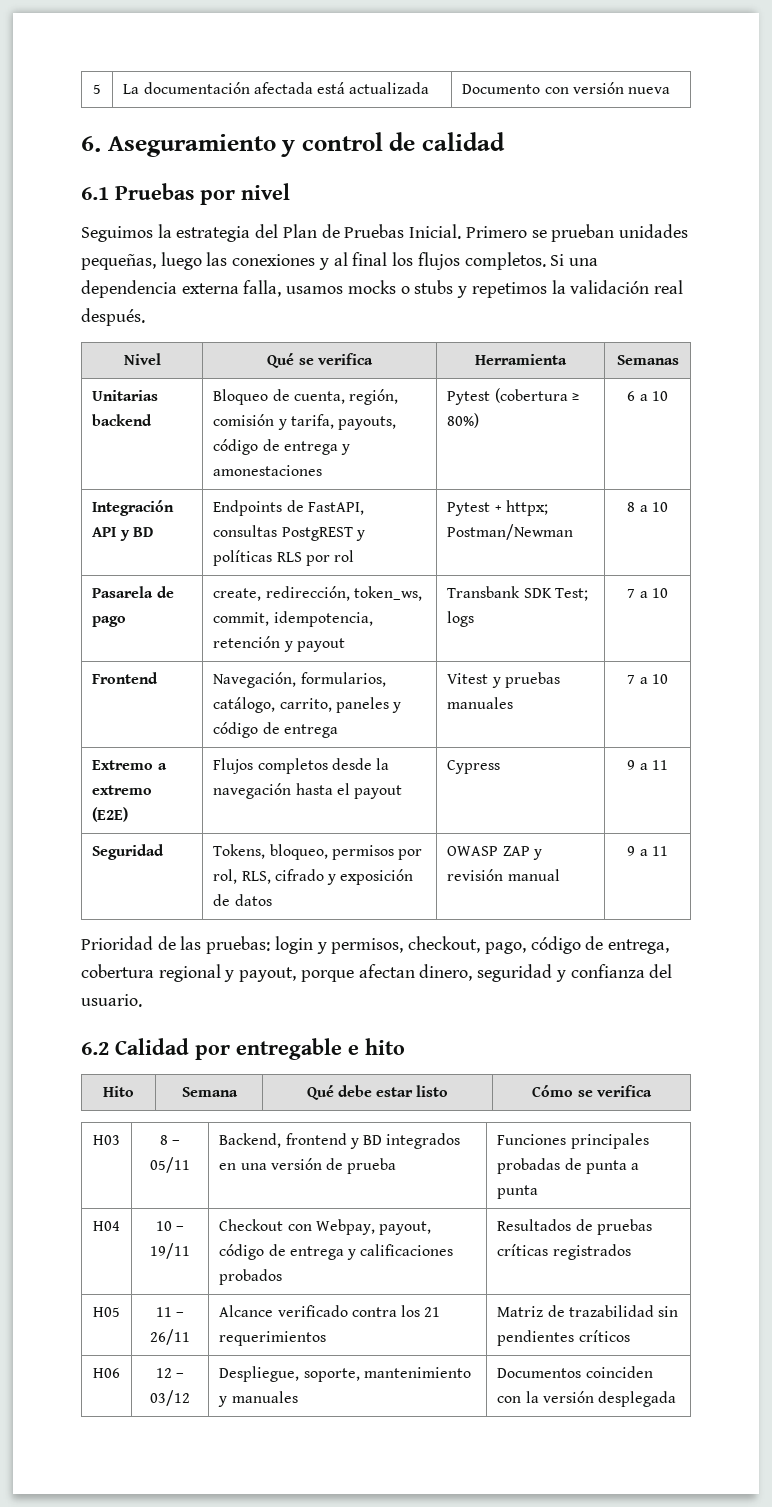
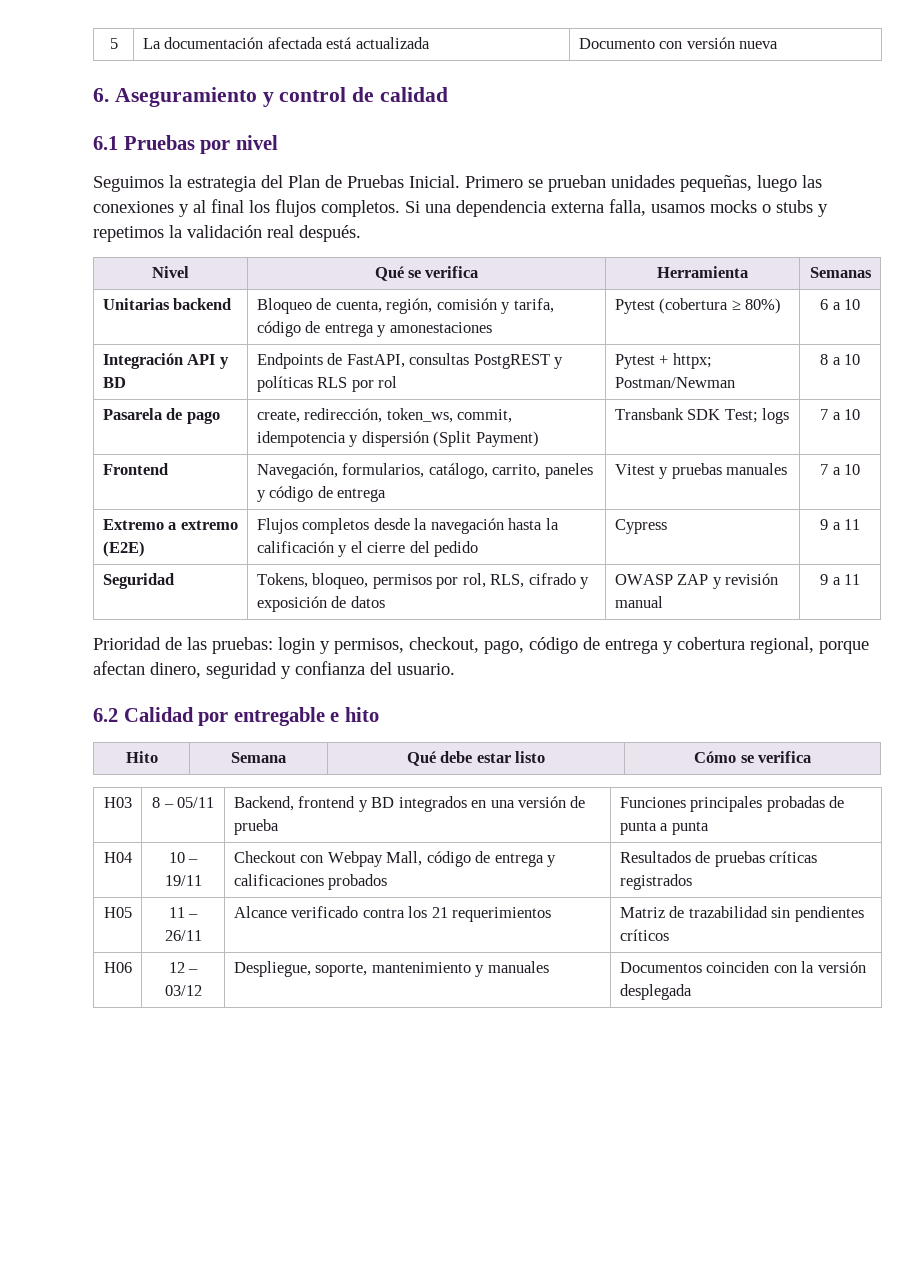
[338,416,397,430] payouts, -> (554, 305) none
[273,611,373,627] [213,636,345,652] idempotencia, retención y payout -> [256,431,539,447] idempotencia y dispersión (Split Payment)
[336,783,403,799] el payout -> [545,518,559,530] [256,541,479,557] la calificación y el cierre del pedido
[607,939,669,954] [81,964,297,982] entrega, cobertura regional y payout, -> [605,637,814,654] entrega y cobertura regional,
[315,1219,432,1235] Webpay, payout, -> [327,851,423,867] Webpay Mall,

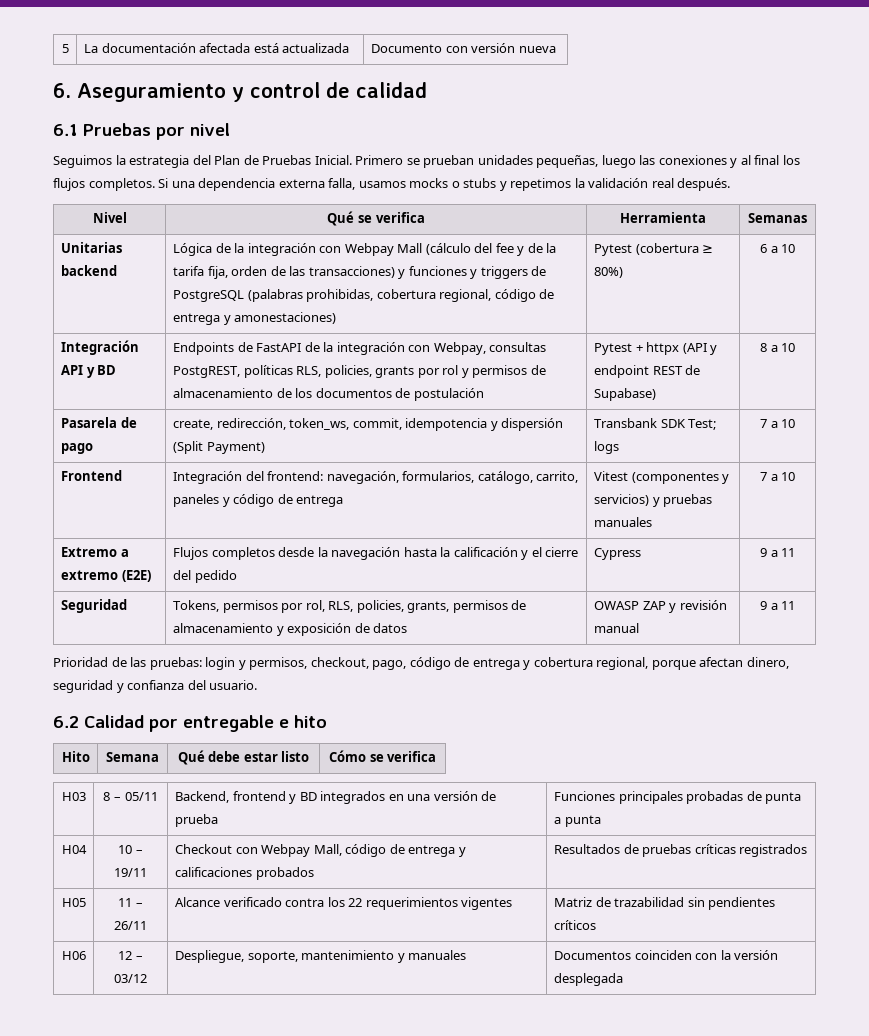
[256,298,554,314] [256,321,492,337] Bloqueo de cuenta, región, comisión y tarifa, código de entrega y amonestaciones -> [172,243,557,256] [172,266,547,279] [172,289,555,302] [172,312,337,325] Lógica de la integración con Webpay Mall (cálculo del fee y de la tarifa fija, orden de las transacciones) y funciones y triggers de PostgreSQL (palabras prohibidas, cobertura regional, código de entrega y amonestaciones)
[346,353,564,369] [256,376,398,392] [614,353,712,369] [614,377,735,388] FastAPI, consultas PostgREST y políticas RLS por rol | Pytest + httpx; Postman/Newman -> [256,342,547,355] [172,365,546,378] [172,388,484,401] [593,342,718,355] [593,365,701,378] [593,388,656,401] FastAPI de la integración con Webpay, consultas PostgREST, políticas RLS, policies, grants por rol y permisos de almacenamiento de los documentos de postulación | Pytest + httpx (API y endpoint REST de Supabase)
[256,463,338,479] Navegación, -> [172,471,399,484] Integración del frontend: navegación,
(655, 469) none -> [631,472,730,484] [593,494,649,506] (componentes y servicios)
[312,573,369,589] bloqueo, -> (219, 606) none
[528,573,576,585] cifrado -> [356,600,527,613] [172,623,273,633] policies, grants, permisos de almacenamiento
[431,907,448,918] 21 -> [348,898,363,907] 22
(552, 914) none -> [461,897,513,910] vigentes

